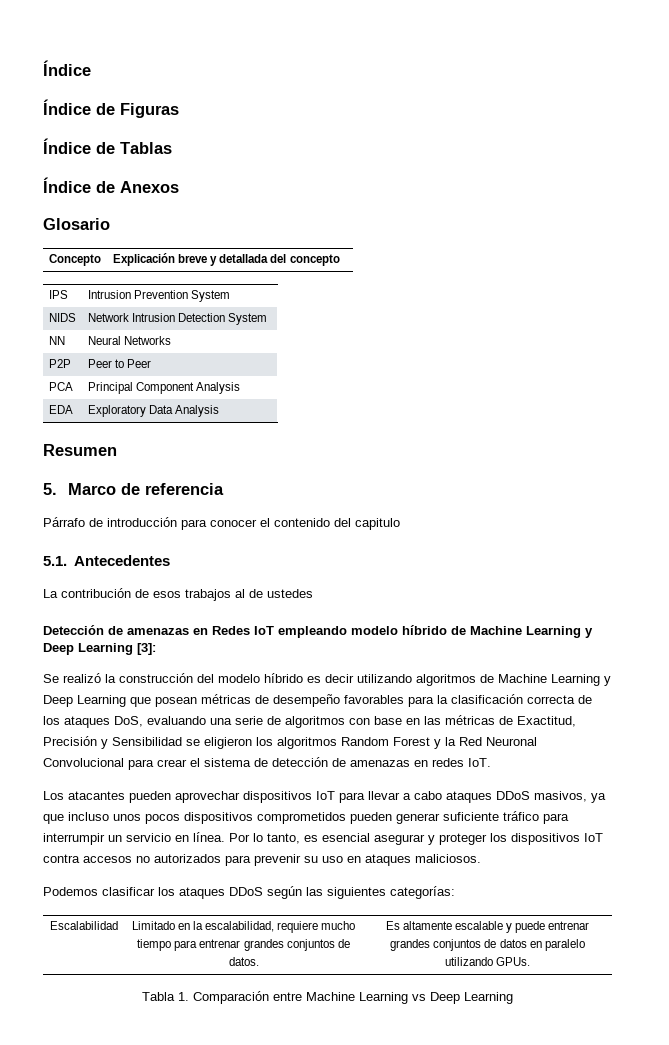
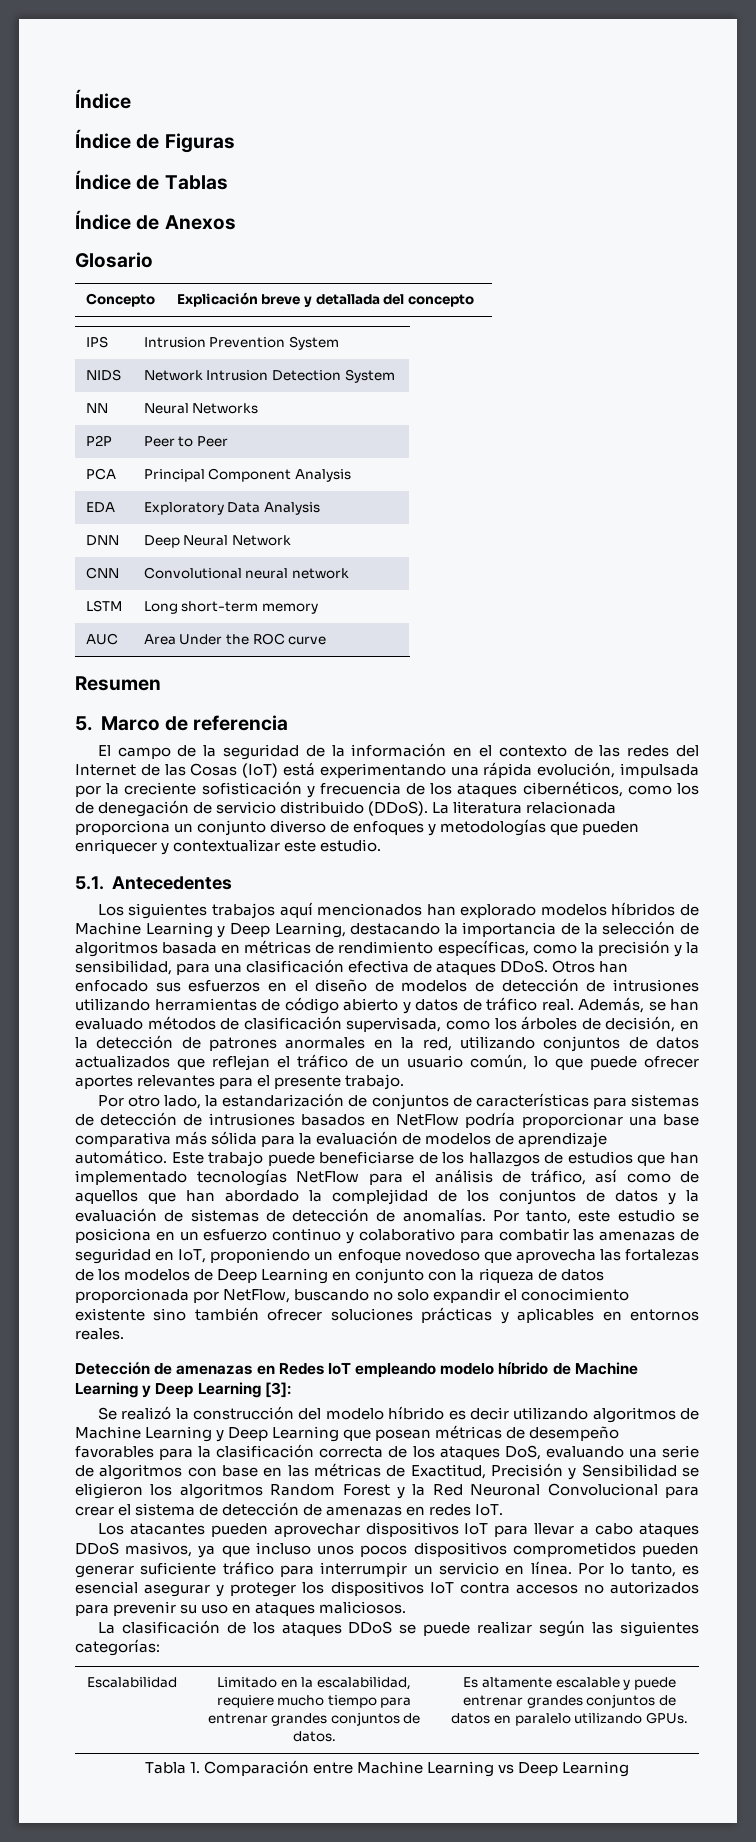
(220, 411) none -> [85,535,119,546] [143,535,291,548] [85,567,119,579] [143,567,349,579] [85,600,122,612] [143,601,318,614] [85,633,118,645] [143,633,327,645] // DNN | Deep Neural Network // CNN | Convolutional neural network // LSTM | Long short-term memory // AUC | Area Under the ROC curve
[43,517,400,530] [43,555,170,566] [43,588,313,601] Párrafo de introducción para conocer el contenido del capitulo // 5.1. Antecedentes // La contribución de esos trabajos al de ustedes -> [97,743,699,760] [75,762,699,778] [75,781,700,798] [75,800,617,817] [75,819,640,836] [75,839,382,855] [75,876,232,890] [97,902,700,919] [75,921,699,938] [75,940,700,957] [75,959,629,975] [75,978,699,992] [75,997,699,1014] [75,1016,700,1032] [75,1035,700,1052] [75,1054,699,1071] [75,1074,405,1090] [97,1093,699,1110] [75,1112,699,1128] [75,1131,608,1148] [75,1150,699,1167] [75,1169,699,1186] [75,1189,699,1205] [75,1208,699,1224] [75,1228,699,1244] [75,1248,700,1264] [75,1268,604,1284] [75,1288,630,1303] [75,1307,700,1324] [75,1328,124,1340] El campo de la seguridad de la información en el contexto de las redes del Internet de las Cosas (IoT) está experimentando una rápida evolución, impulsada por la creciente sofisticación y frecuencia de los ataques cibernéticos, como los de denegación de servicio distribuido (DDoS). La literatura relacionada proporciona un conjunto diverso de enfoques y metodologías que pueden enriquecer y contextualizar este estudio. // 5.1. Antecedentes // Los siguientes trabajos aquí mencionados han explorado modelos híbridos de Machine Learning y Deep Learning, destacando la importancia de la selección de algoritmos basada en métricas de rendimiento específicas, como la precisión y la sensibilidad, para una clasificación efectiva de ataques DDoS. Otros han enfocado sus esfuerzos en el diseño de modelos de detección de intrusiones utilizando herramientas de código abierto y datos de tráfico real. Además, se han evaluado métodos de clasificación supervisada, como los árboles de decisión, en la detección de patrones anormales en la red, utilizando conjuntos de datos actualizados que reflejan el tráfico de un usuario común, lo que puede ofrecer aportes relevantes para el presente trabajo. // Por otro lado, la estandarización de conjuntos de características para sistemas de detección de intrusiones basados en NetFlow podría proporcionar una base comparativa más sólida para la evaluación de modelos de aprendizaje automático. Este trabajo puede beneficiarse de los hallazgos de estudios que han implementado tecnologías NetFlow para el análisis de tráfico, así como de aquellos que han abordado la complejidad de los conjuntos de datos y la evaluación de sistemas de detección de anomalías. Por tanto, este estudio se posiciona en un esfuerzo continuo y colaborativo para combatir las amenazas de seguridad en IoT, proponiendo un enfoque novedoso que aprovecha las fortalezas de los modelos de Deep Learning en conjunto con la riqueza de datos proporcionada por NetFlow, buscando no solo expandir el conocimiento existente sino también ofrecer soluciones prácticas y aplicables en entornos reales.
[43,887,263,899] Podemos clasificar los ataques DDoS -> [97,1620,533,1636] La clasificación de los ataques DDoS se puede realizar

